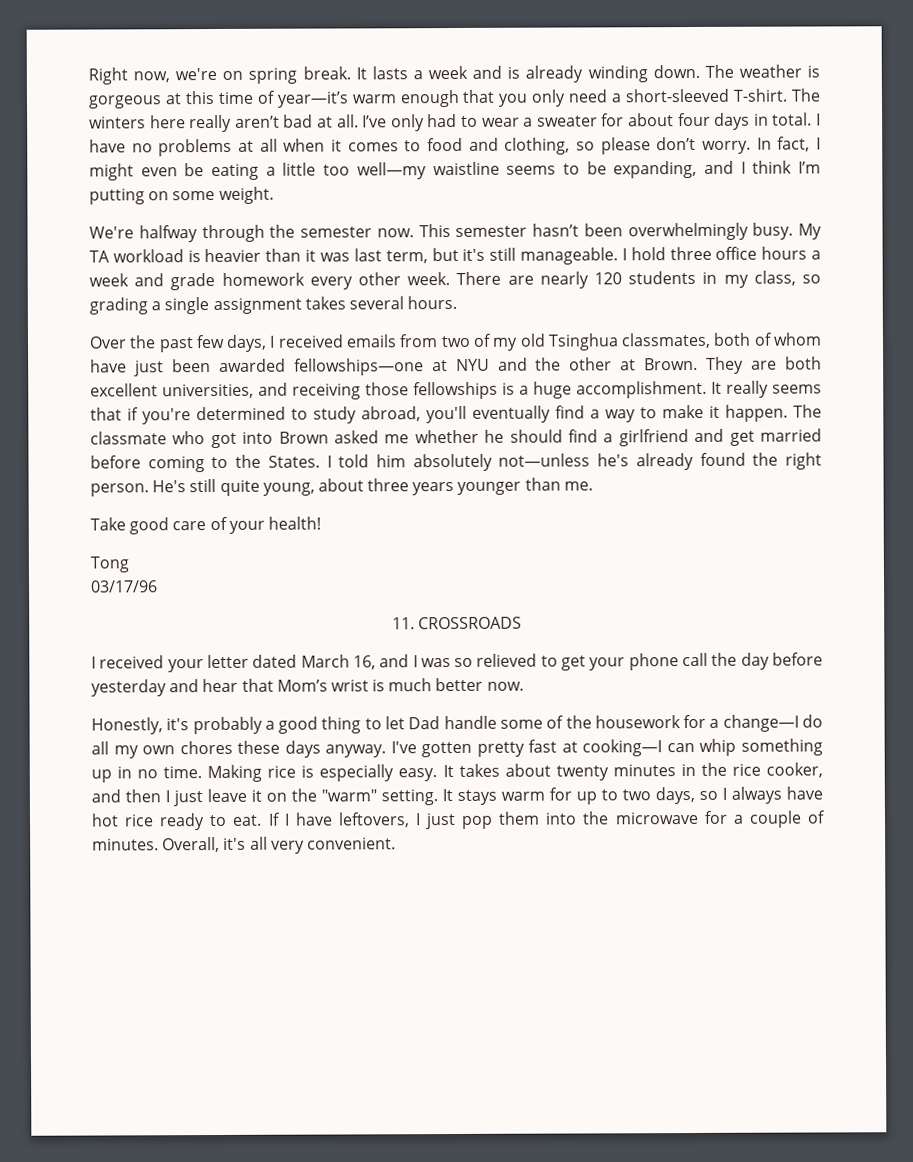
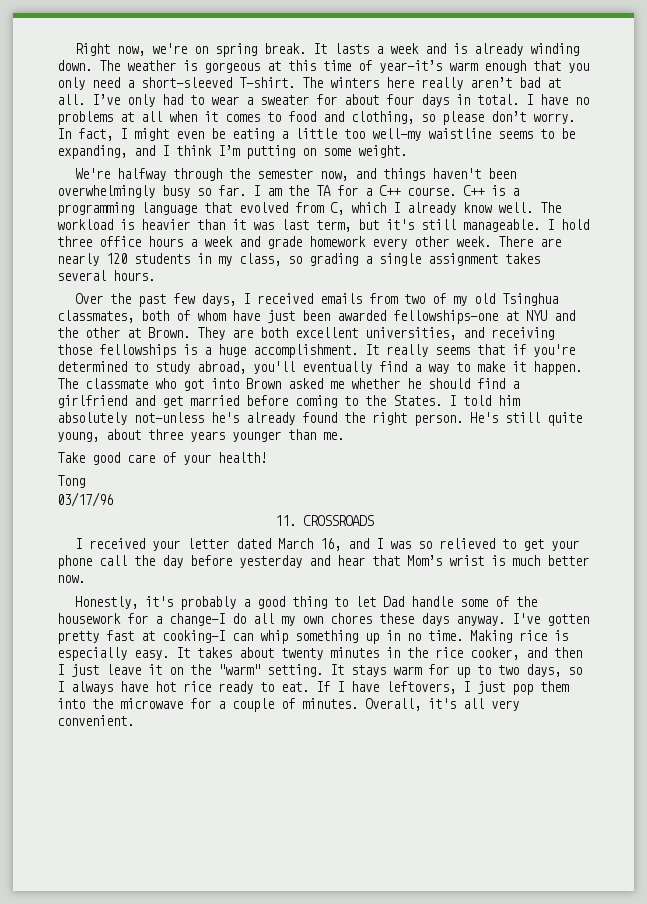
[376,222,822,241] [89,250,110,263] now. This semester hasn’t been overwhelmingly busy. My TA -> [319,168,516,181] [57,185,519,198] [57,202,561,216] now, and things haven't been overwhelmingly busy so far. I am the TA for a C++ course. C++ is a programming language that evolved from C, which I already know well. The

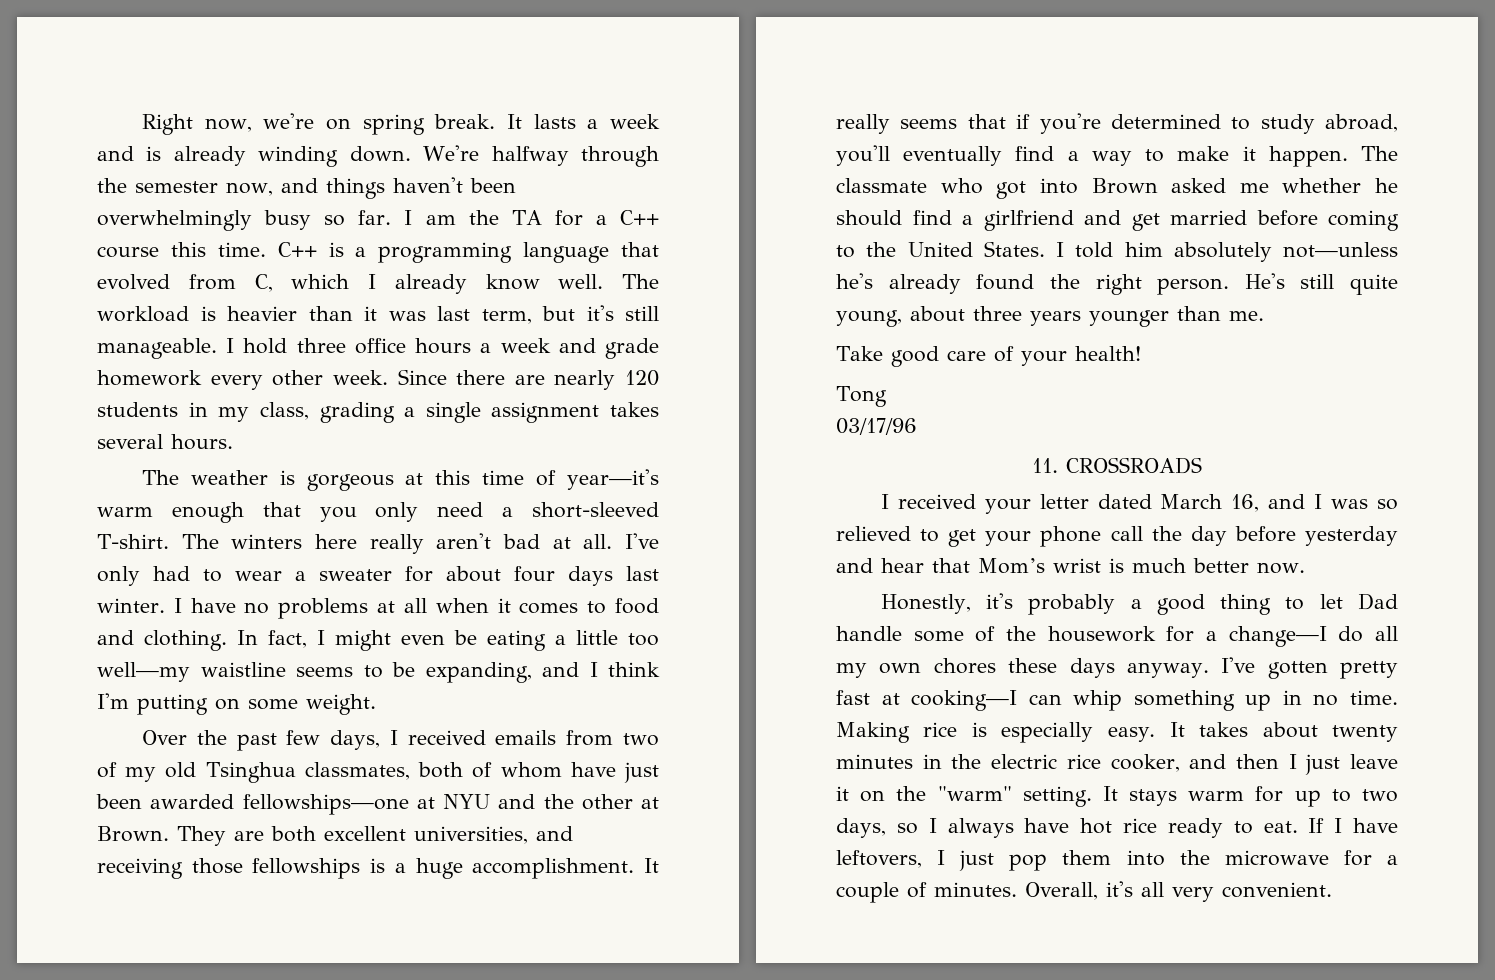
[99,60,589,73] [57,77,561,90] [57,94,589,107] [57,111,575,125] [57,128,575,141] [57,145,407,159] The weather is gorgeous at this time of year—it’s warm enough that you only need a short-sleeved T-shirt. The winters here really aren’t bad at all. I’ve only had to wear a sweater for about four days in total. I have no problems at all when it comes to food and clothing, so please don’t worry. In fact, I might even be eating a little too well—my waistline seems to be expanding, and I think I’m putting on some weight. // -> (411, 154) none
[407,187,456,196] course. -> [97,242,266,258] course this time.
[498,236,533,247] There -> [397,369,506,385] Since there
[288,256,302,264] so -> (309, 411) none
(155, 275) none -> [141,469,660,491] [97,502,659,523] [97,533,660,554] [97,566,659,586] [97,598,659,619] [97,630,659,651] [97,662,660,683] [97,693,376,715] // The weather is gorgeous at this time of year—it's warm enough that you only need a short-sleeved T-shirt. The winters here really aren't bad at all. I've only had to wear a sweater for about four days last winter. I have no problems at all when it comes to food and clothing. In fact, I might even be eating a little too well—my waistline seems to be expanding, and I think I'm putting on some weight.
(386, 400) none -> [907,242,973,257] United
(428, 652) none -> [991,754,1058,769] electric

